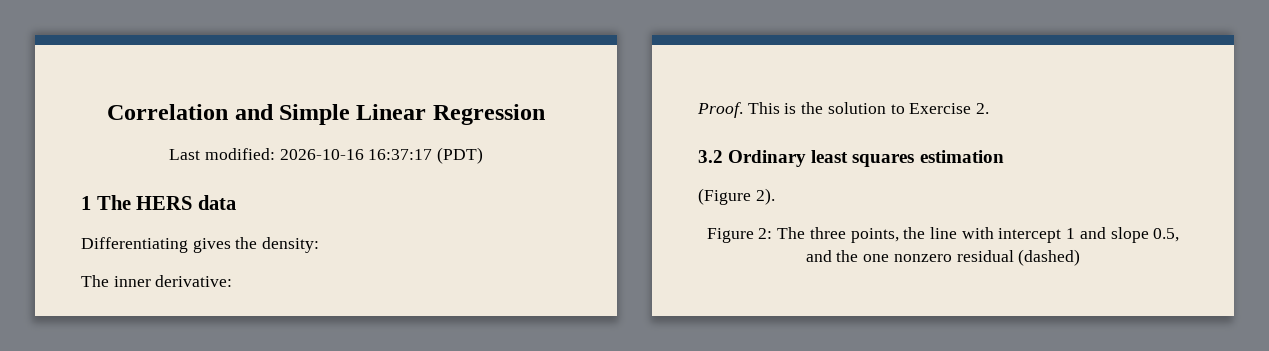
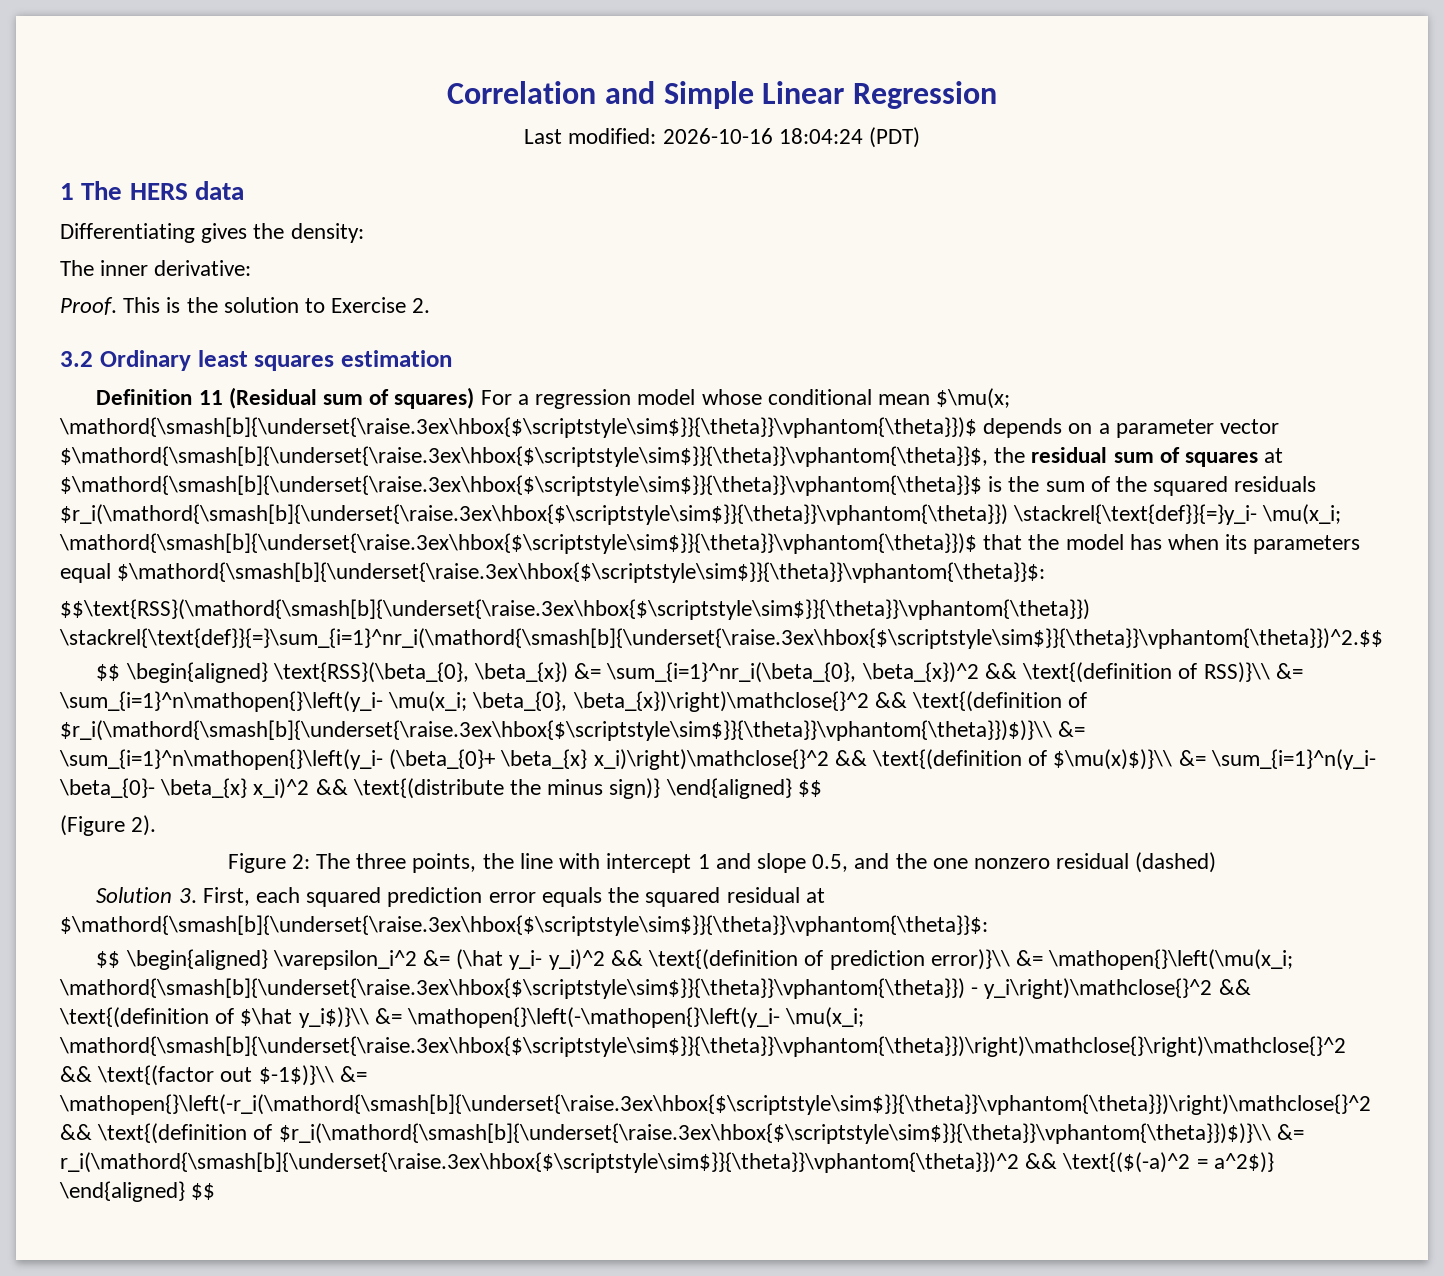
[368,149,433,160] 16:37:17 -> [778,128,863,144] 18:04:24
(1004, 156) none -> [96,387,1011,409] [59,417,1280,438] [60,446,1284,467] [60,475,1317,496] [60,504,1342,525] [59,533,1361,554] [60,562,1046,583] [60,599,1090,620] [59,628,1383,649] [96,662,1303,683] [59,691,1088,712] [60,720,1086,741] [59,749,1376,770] [59,778,822,799] // Definition 11 (Residual sum of squares) For a regression model whose conditional mean $\mu(x; \mathord{\smash[b]{\underset{\raise.3ex\hbox{$\scriptstyle\sim$}}{\theta}}\vphantom{\theta}})$ depends on a parameter vector $\mathord{\smash[b]{\underset{\raise.3ex\hbox{$\scriptstyle\sim$}}{\theta}}\vphantom{\theta}}$, the residual sum of squares at $\mathord{\smash[b]{\underset{\raise.3ex\hbox{$\scriptstyle\sim$}}{\theta}}\vphantom{\theta}}$ is the sum of the squared residuals $r_i(\mathord{\smash[b]{\underset{\raise.3ex\hbox{$\scriptstyle\sim$}}{\theta}}\vphantom{\theta}}) \stackrel{\text{def}}{=}y_i- \mu(x_i; \mathord{\smash[b]{\underset{\raise.3ex\hbox{$\scriptstyle\sim$}}{\theta}}\vphantom{\theta}})$ that the model has when its parameters equal $\mathord{\smash[b]{\underset{\raise.3ex\hbox{$\scriptstyle\sim$}}{\theta}}\vphantom{\theta}}$: // $$\text{RSS}(\mathord{\smash[b]{\underset{\raise.3ex\hbox{$\scriptstyle\sim$}}{\theta}}\vphantom{\theta}}) \stackrel{\text{def}}{=}\sum_{i=1}^nr_i(\mathord{\smash[b]{\underset{\raise.3ex\hbox{$\scriptstyle\sim$}}{\theta}}\vphantom{\theta}})^2.$$ // $$ \begin{aligned} \text{RSS}(\beta_{0}, \beta_{x}) &= \sum_{i=1}^nr_i(\beta_{0}, \beta_{x})^2 && \text{(definition of RSS)}\\ &= \sum_{i=1}^n\mathopen{}\left(y_i- \mu(x_i; \beta_{0}, \beta_{x})\right)\mathclose{}^2 && \text{(definition of $r_i(\mathord{\smash[b]{\underset{\raise.3ex\hbox{$\scriptstyle\sim$}}{\theta}}\vphantom{\theta}})$)}\\ &= \sum_{i=1}^n\mathopen{}\left(y_i- (\beta_{0}+ \beta_{x} x_i)\right)\mathclose{}^2 && \text{(definition of $\mu(x)$)}\\ &= \sum_{i=1}^n(y_i- \beta_{0}- \beta_{x} x_i)^2 && \text{(distribute the minus sign)} \end{aligned} $$
(1081, 257) none -> [96,887,825,907] [60,915,988,936] [96,949,1294,970] [59,978,1251,999] [59,1007,865,1028] [59,1036,1346,1057] [60,1065,367,1086] [59,1094,1371,1115] [60,1123,1304,1144] [60,1152,1274,1173] [59,1181,216,1202] // Solution 3. First, each squared prediction error equals the squared residual at $\mathord{\smash[b]{\underset{\raise.3ex\hbox{$\scriptstyle\sim$}}{\theta}}\vphantom{\theta}}$: // $$ \begin{aligned} \varepsilon_i^2 &= (\hat y_i- y_i)^2 && \text{(definition of prediction error)}\\ &= \mathopen{}\left(\mu(x_i; \mathord{\smash[b]{\underset{\raise.3ex\hbox{$\scriptstyle\sim$}}{\theta}}\vphantom{\theta}}) - y_i\right)\mathclose{}^2 && \text{(definition of $\hat y_i$)}\\ &= \mathopen{}\left(-\mathopen{}\left(y_i- \mu(x_i; \mathord{\smash[b]{\underset{\raise.3ex\hbox{$\scriptstyle\sim$}}{\theta}}\vphantom{\theta}})\right)\mathclose{}\right)\mathclose{}^2 && \text{(factor out $-1$)}\\ &= \mathopen{}\left(-r_i(\mathord{\smash[b]{\underset{\raise.3ex\hbox{$\scriptstyle\sim$}}{\theta}}\vphantom{\theta}})\right)\mathclose{}^2 && \text{(definition of $r_i(\mathord{\smash[b]{\underset{\raise.3ex\hbox{$\scriptstyle\sim$}}{\theta}}\vphantom{\theta}})$)}\\ &= r_i(\mathord{\smash[b]{\underset{\raise.3ex\hbox{$\scriptstyle\sim$}}{\theta}}\vphantom{\theta}})^2 && \text{($(-a)^2 = a^2$)} \end{aligned} $$

